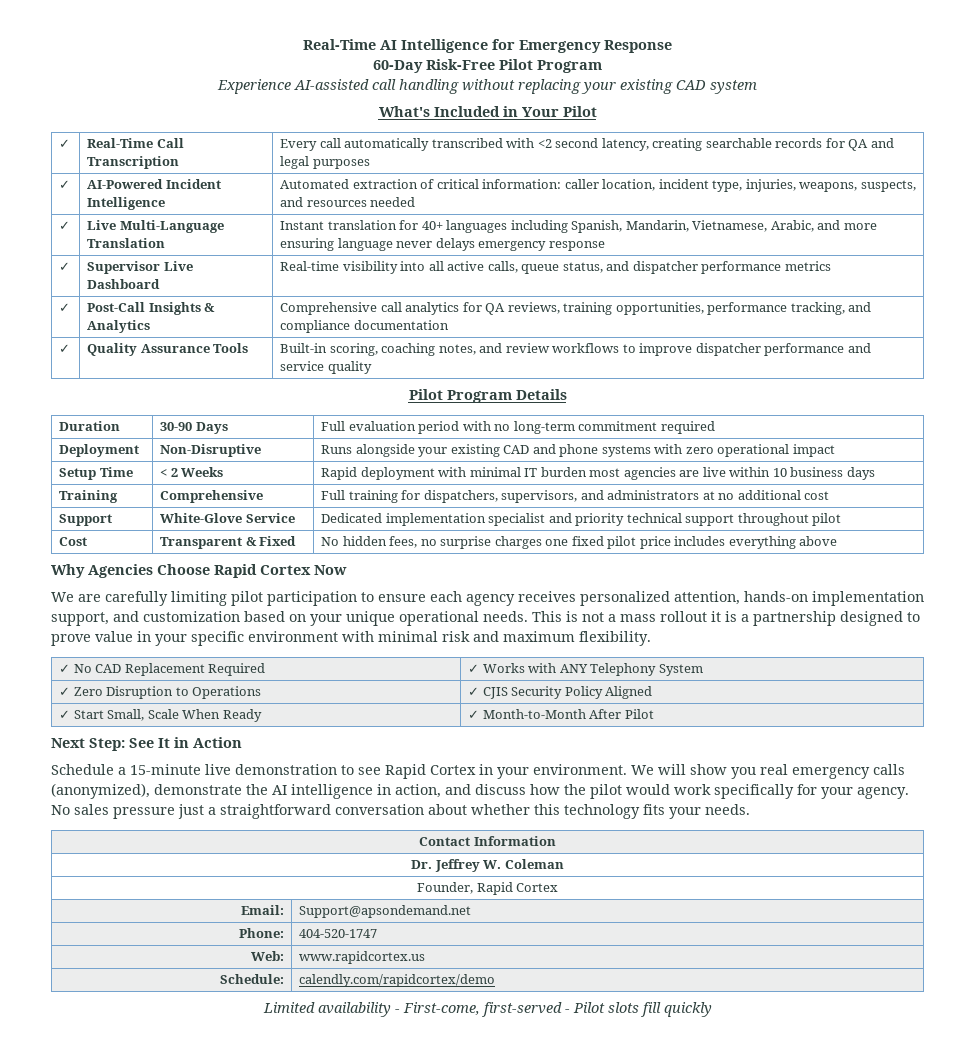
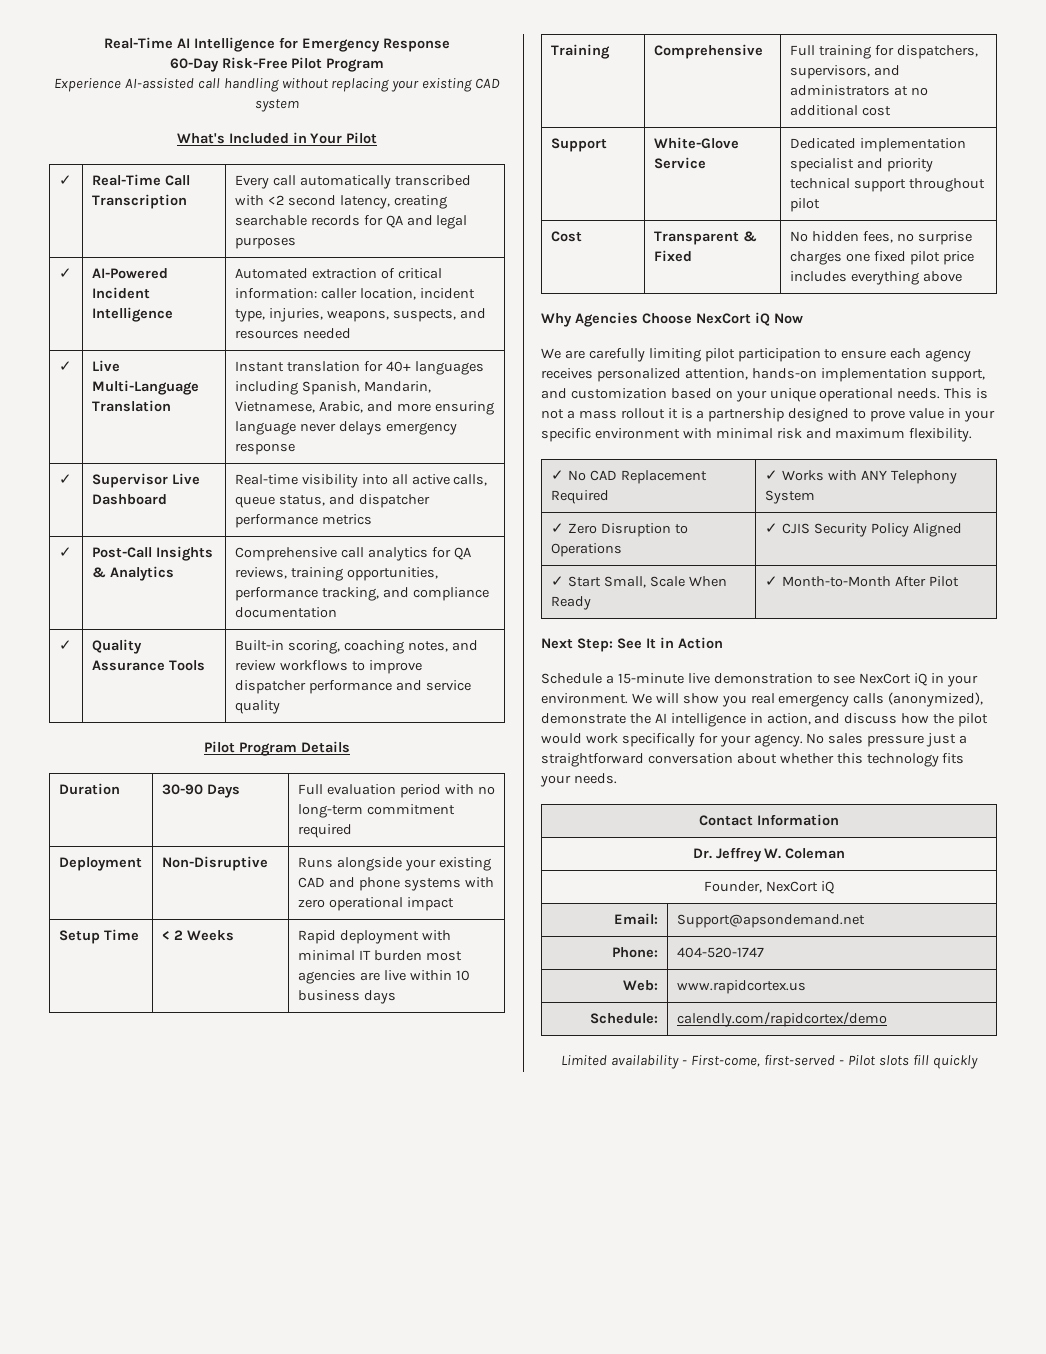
[214,564,311,578] Rapid Cortex -> [695,312,770,326] NexCort iQ
[385,764,476,779] Rapid Cortex -> [859,673,928,686] NexCort iQ
[476,882,559,895] Rapid Cortex -> [766,881,834,894] NexCort iQ

